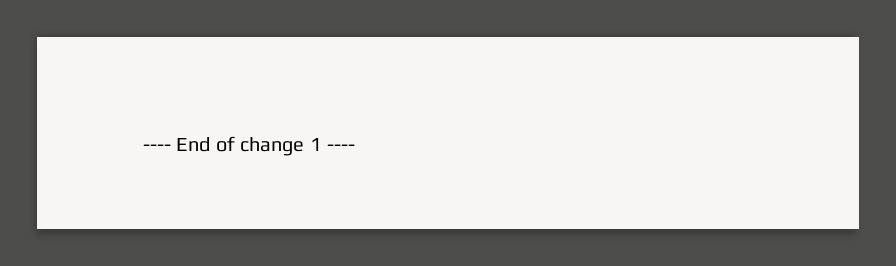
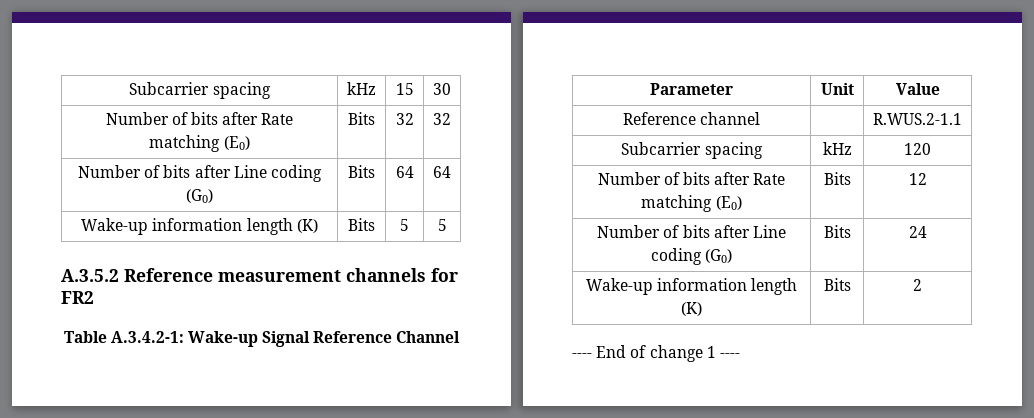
(143, 147) none -> [129,82,271,99] [347,82,376,95] [395,83,414,95] [433,83,451,95] [105,112,294,125] [149,135,250,152] [348,112,375,125] [395,113,414,125] [433,113,451,125] [78,165,322,182] [186,189,213,203] [348,165,375,178] [395,166,414,178] [433,166,451,178] [81,218,318,235] [348,218,375,231] [400,219,409,231] [437,219,447,231] [61,268,458,282] [61,291,94,304] [63,331,461,347] [650,83,733,95] [820,83,854,95] [895,83,940,95] [622,112,761,125] [873,113,962,125] [621,142,763,159] [822,142,852,155] [904,143,931,155] [597,172,786,185] [641,195,742,212] [823,172,851,185] [908,173,927,185] [597,225,786,238] [650,248,733,265] [823,225,851,238] [908,226,927,238] [585,278,798,295] [681,302,702,316] [823,278,851,291] [913,279,922,291] Subcarrier spacing | kHz | 15 | 30 // Number of bits after Rate matching (E0) | Bits | 32 | 32 // Number of bits after Line coding (G0) | Bits | 64 | 64 // Wake-up information length (K) | Bits | 5 | 5 // A.3.5.2 Reference measurement channels for FR2 // Table A.3.4.2-1: Wake-up Signal Reference Channel // Parameter | Unit | Value // Reference channel | | R.WUS.2-1.1 // Subcarrier spacing | kHz | 120 // Number of bits after Rate matching (E0) | Bits | 12 // Number of bits after Line coding (G0) | Bits | 24 // Wake-up information length (K) | Bits | 2 //

